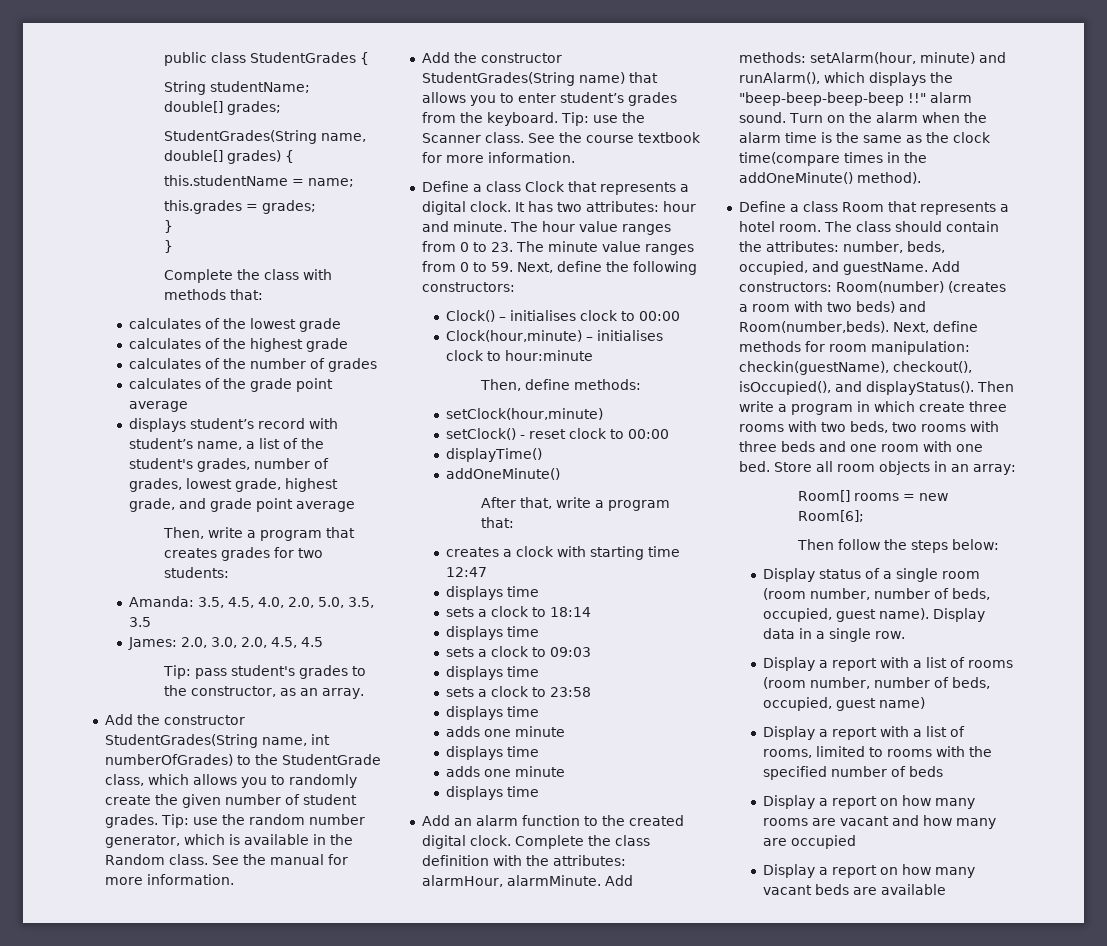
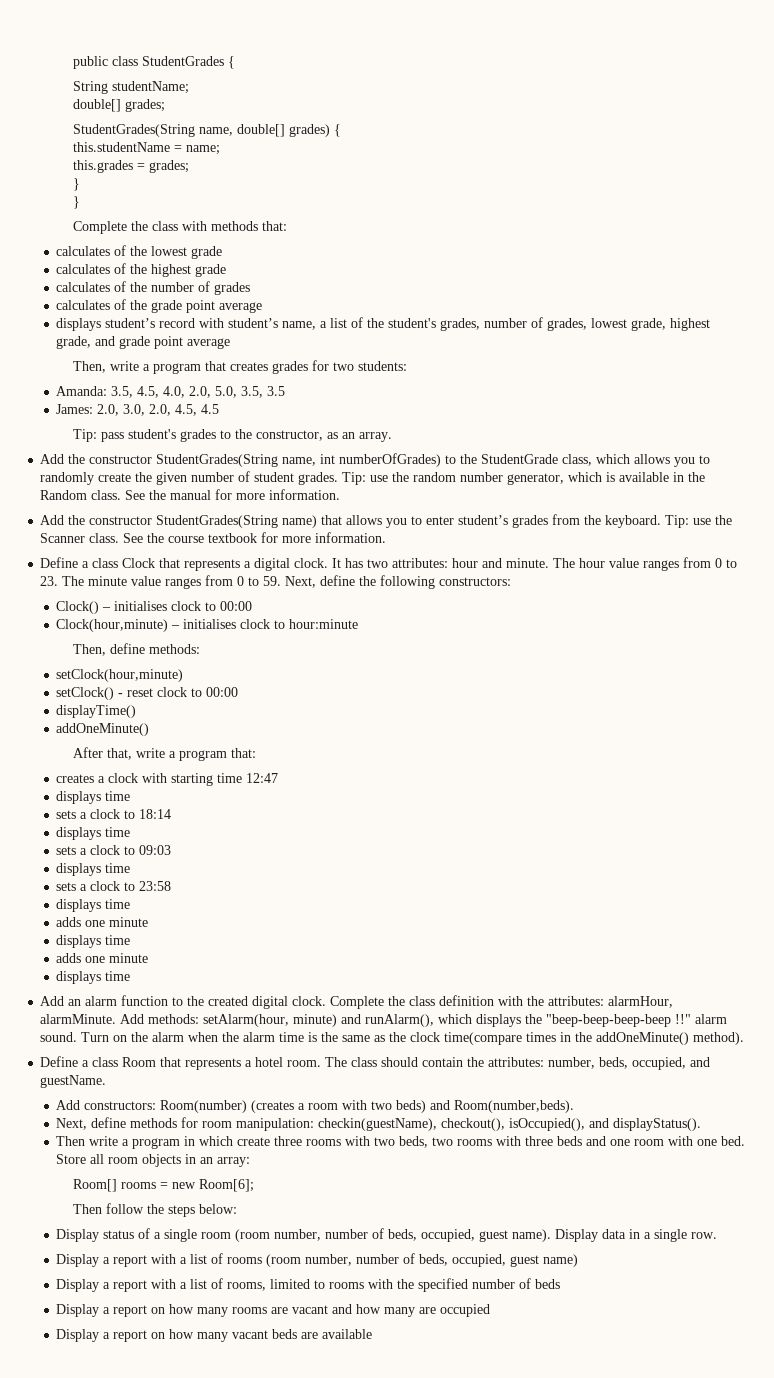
(928, 268) none -> (107, 1081) //
(889, 327) none -> (575, 1106) //
(974, 388) none -> (702, 1124) //

